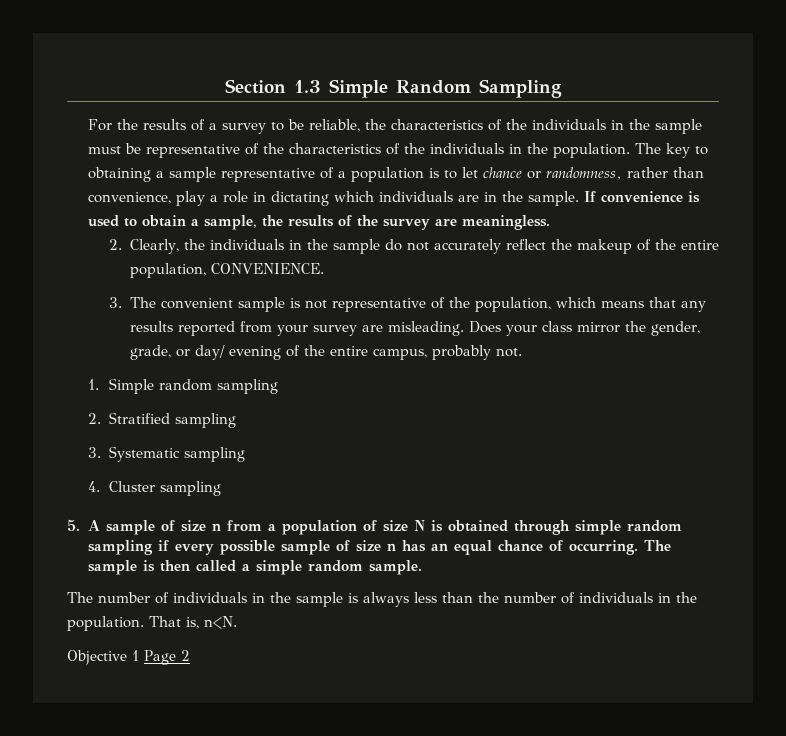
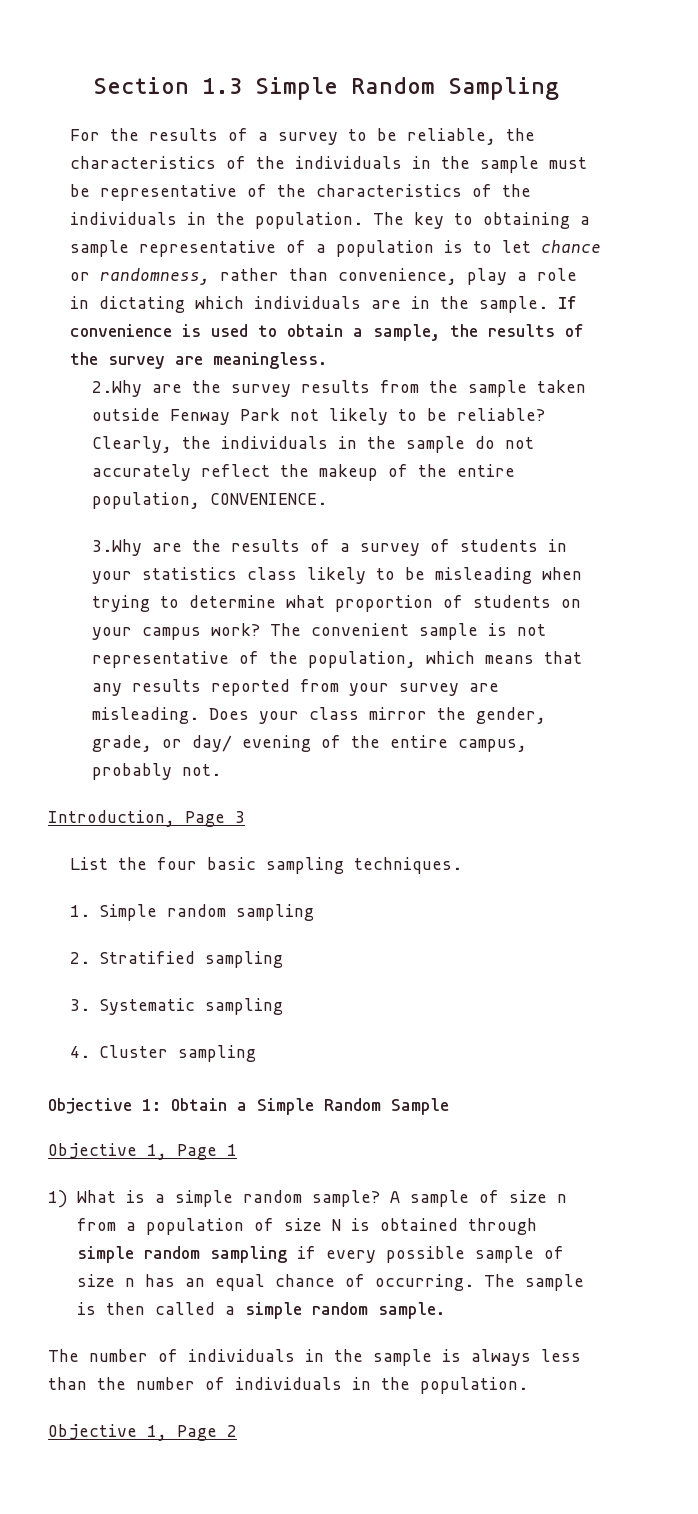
[108,239,122,250] 2. -> [92,380,587,397] [92,408,546,425] 2.Why are the survey results from the sample taken outside Fenway Park not likely to be reliable?
[108,297,122,308] 3. -> [92,539,568,556] [92,567,583,584] [92,595,582,612] [92,623,261,640] 3.Why are the results of a survey of students in your statistics class likely to be misleading when trying to determine what proportion of students on your campus work?
(522, 352) none -> [48,810,245,827] [70,857,463,874] // Introduction, Page 3 // List the four basic sampling techniques.
[67,519,80,531] 5. -> [48,1098,449,1115] [48,1143,237,1160] [48,1190,380,1208] Objective 1: Obtain a Simple Random Sample // Objective 1, Page 1 // 1) What is a simple random sample?
[149,616,237,629] [67,650,139,665] That is, n<N. // Objective 1 -> [48,1424,167,1441] // Objective 1,

